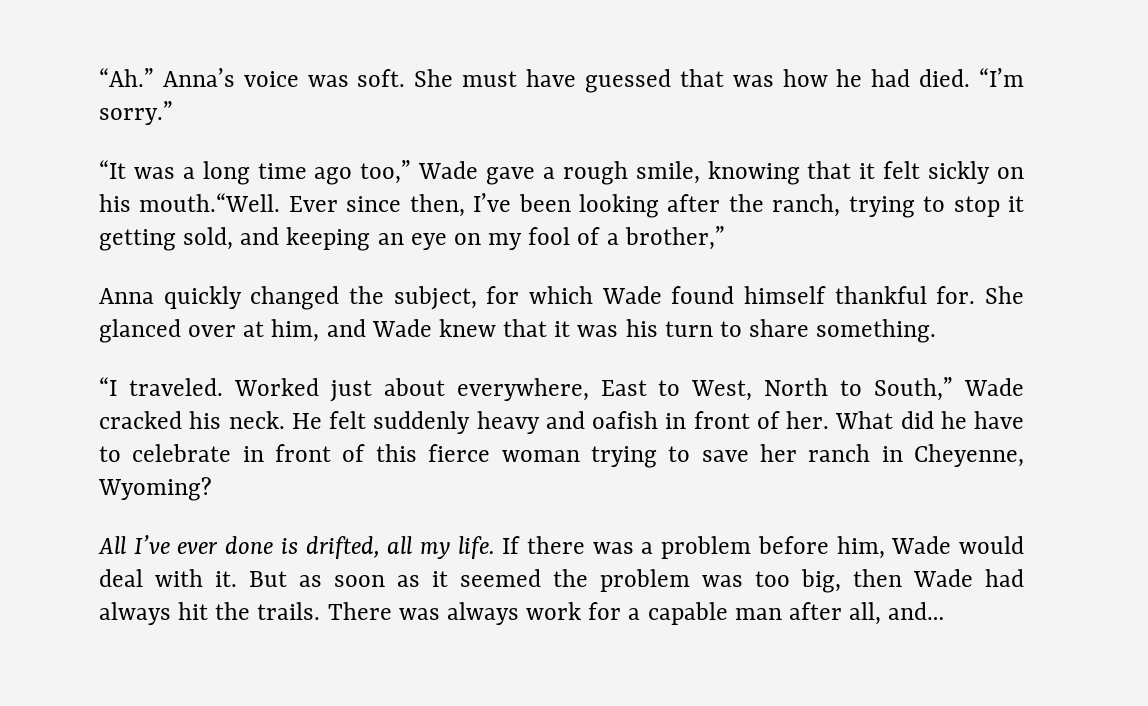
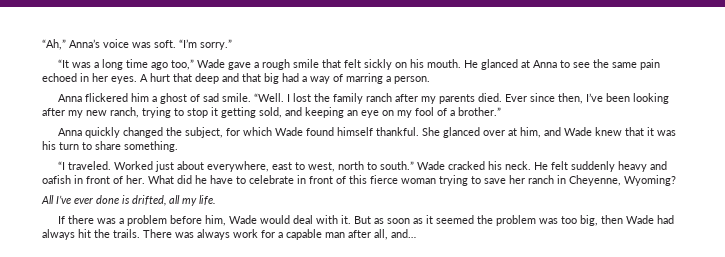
[99,68,154,87] “Ah.” -> [42,39,66,50] “Ah,”
[414,69,971,93] She must have guessed that was how he had died. -> (176, 44) none
[635,161,1024,185] [99,193,281,212] smile, knowing that it felt sickly on his mouth.“Well. -> [292,59,660,70] [42,73,430,84] [57,93,502,104] smile that felt sickly on his mouth. He glanced at Anna to see the same pain echoed in her eyes. A hurt that deep and that big had a way of marring a person. // Anna flickered him a ghost of sad smile. “Well. I lost the family ranch after my parents died.
[728,194,764,212] the -> [68,110,107,118] my new
[624,226,725,250] brother,” -> [458,107,501,116] brother.”
[834,286,976,304] thankful for. -> [375,127,419,136] thankful.
[600,377,954,401] East to West, North to South,” -> [271,161,414,172] east to west, north to south.”
(495, 547) none -> (216, 200) //

